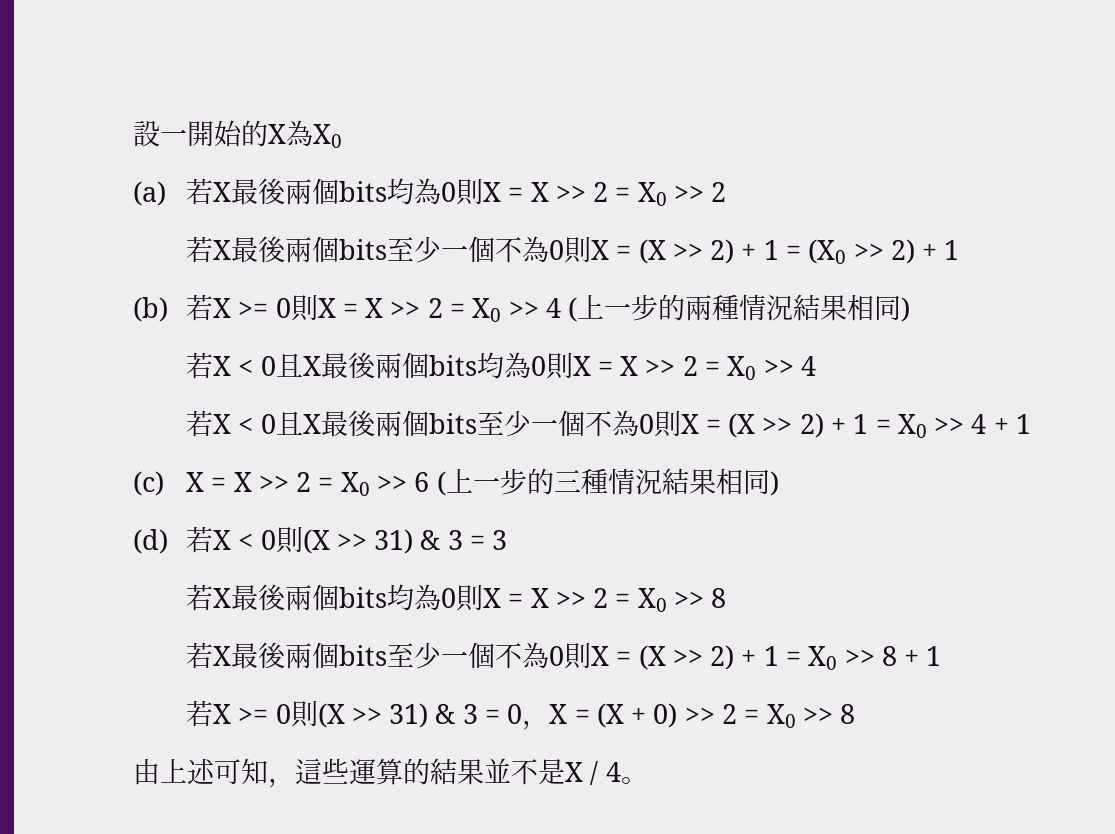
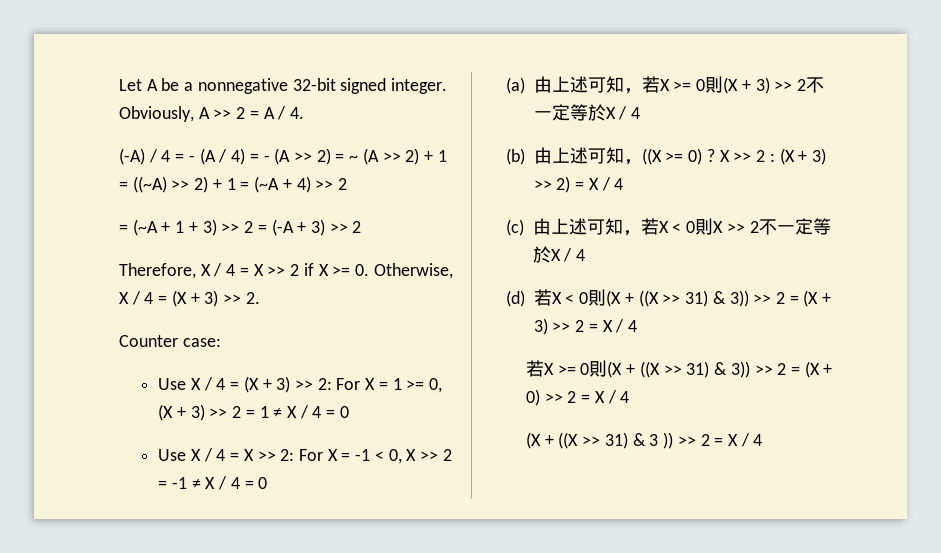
[132,120,342,148] [132,178,727,206] [185,236,960,264] [132,294,911,322] [185,352,816,380] [185,410,1032,438] [132,468,779,496] 設一開始的X為X0 // (a)若X最後兩個bits均為0則X = X >> 2 = X0 >> 2 // 若X最後兩個bits至少一個不為0則X = (X >> 2) + 1 = (X0 >> 2) + 1 // (b)若X >= 0則X = X >> 2 = X0 >> 4 (上一步的兩種情況結果相同) // 若X < 0且X最後兩個bits均為0則X = X >> 2 = X0 >> 4 // 若X < 0且X最後兩個bits至少一個不為0則X = (X >> 2) + 1 = X0 >> 4 + 1 // (c) X = X >> 2 = X0 >> 6 (上一步的三種情況結果相同) -> [118,78,448,94] [118,106,305,122] [118,148,447,165] [118,176,347,193] [118,219,362,236] [118,263,453,279] [118,290,260,307] [118,335,221,347] [158,376,443,393] [158,404,349,421] [158,448,452,464] [158,476,268,490] [505,76,825,94] [533,104,641,121] [505,147,826,165] [533,176,624,193] [505,218,831,236] [532,246,586,263] Let A be a nonnegative 32-bit signed integer. Obviously, A >> 2 = A / 4. // (-A) / 4 = - (A / 4) = - (A >> 2) = ~ (A >> 2) + 1 = ((~A) >> 2) + 1 = (~A + 4) >> 2 // = (~A + 1 + 3) >> 2 = (-A + 3) >> 2 // Therefore, X / 4 = X >> 2 if X >= 0. Otherwise, X / 4 = (X + 3) >> 2. // Counter case: // Use X / 4 = (X + 3) >> 2: For X = 1 >= 0, (X + 3) >> 2 = 1 ≠ X / 4 = 0 // Use X / 4 = X >> 2: For X = -1 < 0, X >> 2 = -1 ≠ X / 4 = 0 // (a)由上述可知，若X >= 0則(X + 3) >> 2不一定等於X / 4 // (b)由上述可知，((X >= 0) ? X >> 2 : (X + 3) >> 2) = X / 4 // (c)由上述可知，若X < 0則X >> 2不一定等於X / 4
[336,529,508,554] [185,584,727,612] [185,642,942,670] [185,700,568,730] >> 31) & 3 = 3 // 若X最後兩個bits均為0則X = X >> 2 = X0 >> 8 // 若X最後兩個bits至少一個不為0則X = (X >> 2) + 1 = X0 >> 8 + 1 // 若X >= 0則(X >> 31) & 3 = 0，X -> [624,290,832,307] [533,318,638,335] [525,360,787,378] + ((X >> 31) & 3)) >> 2 = (X + 3) >> 2 = X / 4 // 若X >= 0則(X + ((X >> 31) & 3)) >> 2
[766,704,856,728] [132,758,648,788] X0 >> 8 // 由上述可知，這些運算的結果並不是X / 4。 -> [594,390,630,404] [525,432,763,449] X / 4 // (X + ((X >> 31) & 3 )) >> 2 = X / 4

